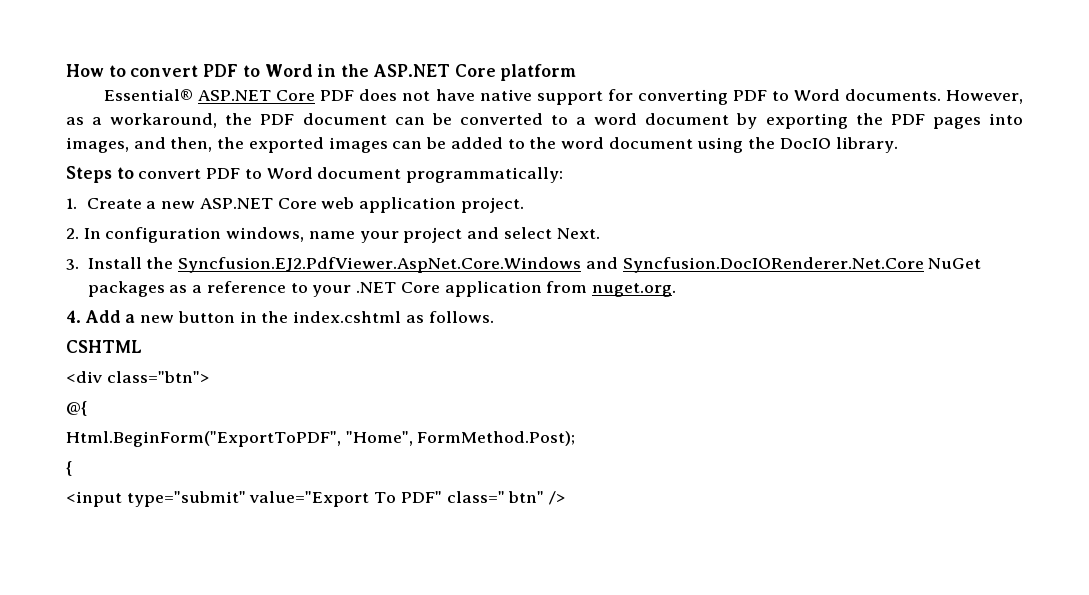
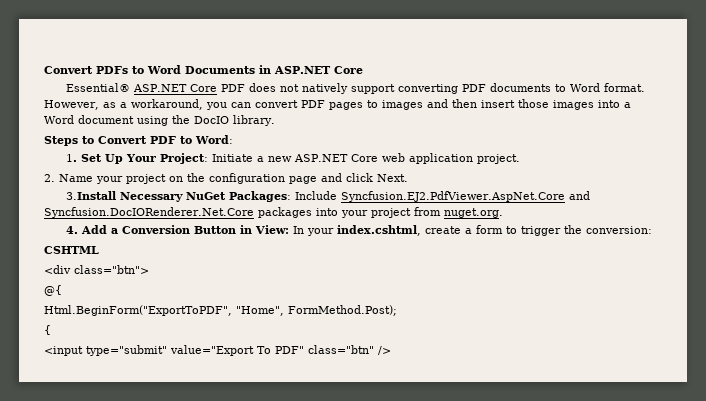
[66,64,577,81] How to convert PDF to Word in the ASP.NET Core platform -> [44,65,363,74] Convert PDFs to Word Documents in ASP.NET Core
[435,89,633,105] have native support for -> [302,83,396,94] natively support
[771,89,941,101] to Word documents. -> [490,83,646,92] documents to Word format.
[225,113,1023,129] [66,137,604,153] the PDF document can be converted to a word document by exporting the PDF pages into images, and then, the exported images can be added to the word -> [205,99,631,110] [44,115,74,124] you can convert PDF pages to images and then insert those images into a Word
[138,167,564,183] [66,198,142,209] convert PDF to Word document programmatically: // 1. Create -> [98,135,233,144] [66,153,254,164] Convert PDF to Word: // 1. Set Up Your Project: Initiate
[83,227,600,243] [66,257,982,273] [87,281,542,297] In configuration windows, name your project and select Next. // 3. Install the Syncfusion.EJ2.PdfViewer.AspNet.Core.Windows and Syncfusion.DocIORenderer.Net.Core NuGet packages as a reference to your .NET Core application -> [59,173,408,184] [66,191,591,202] [44,207,411,218] Name your project on the configuration page and click Next. // 3.Install Necessary NuGet Packages: Include Syncfusion.EJ2.PdfViewer.AspNet.Core and Syncfusion.DocIORenderer.Net.Core packages into your project
[140,311,494,323] new button in the index.cshtml as follows. -> [122,225,653,236] Conversion Button in View: In your index.cshtml, create a form to trigger the conversion:
[446,491,545,503] class=" btn" -> [308,345,374,354] class="btn"

